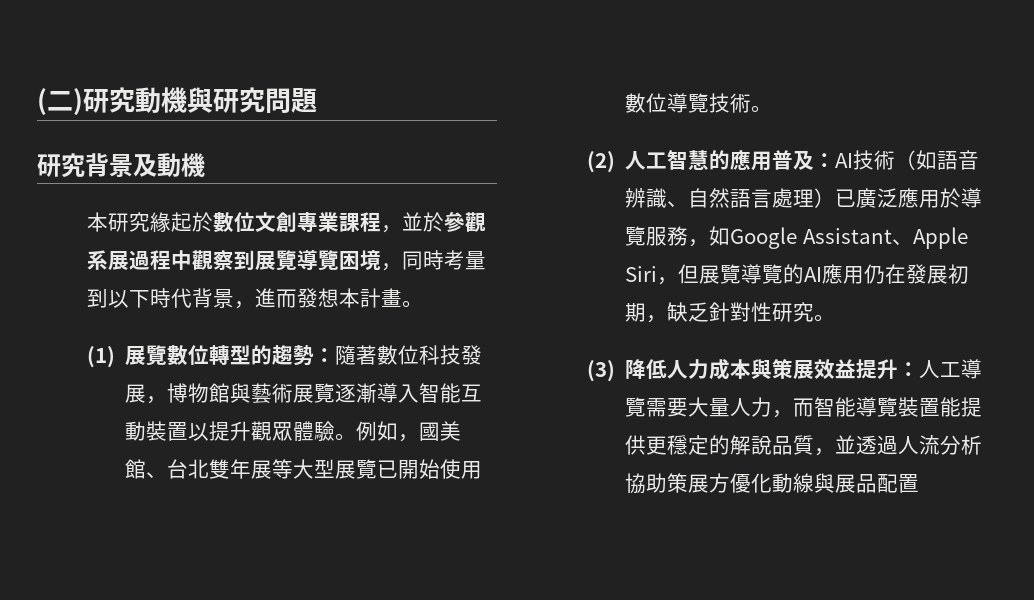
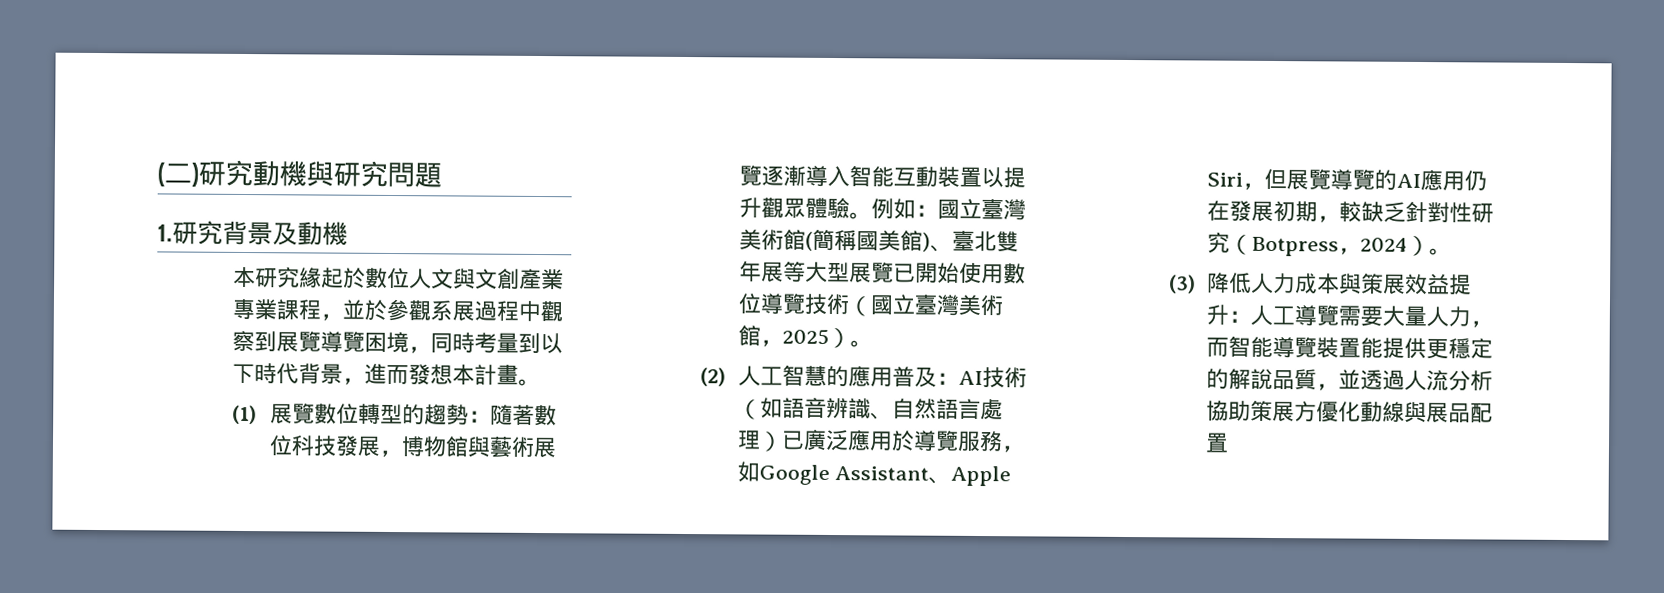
(317, 100) none -> [157,224,173,242] 1.
[254,212,297,232] 文創 -> [408,268,564,290] 人文與文創產業
[398,421,462,442] [125,459,189,479] ，國美館、台 -> [914,198,1026,221] [738,229,975,252] ：國立臺灣美術館(簡稱國美館)、臺
(752, 103) none -> [847,294,1004,317] [737,325,851,349] （國立臺灣美術館，2025）
(668, 319) none -> [1338,201,1362,222] 較
(815, 312) none -> [1228,234,1430,257] （Botpress，2024）

